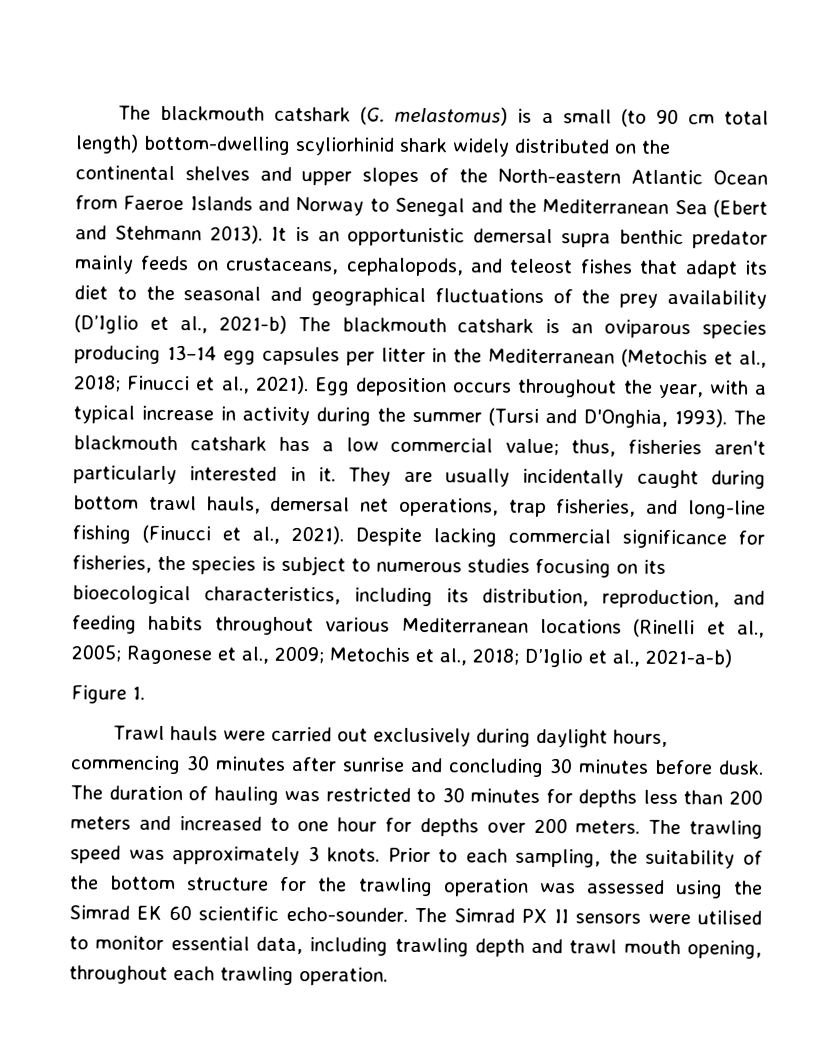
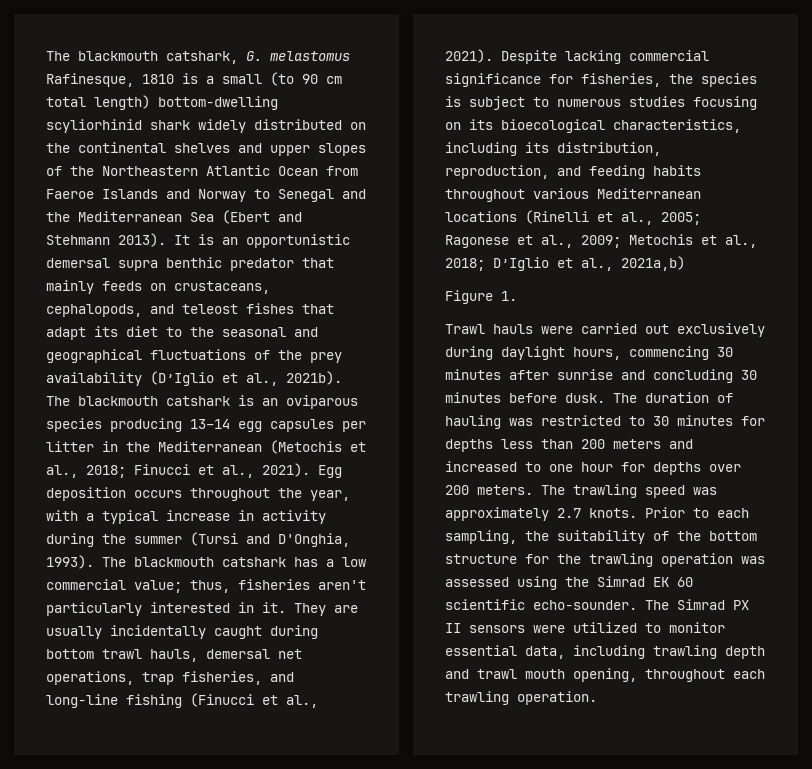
[117,105,509,126] The blackmouth catshark (G. melastomus) -> [46,51,350,64] [46,73,174,87] The blackmouth catshark, G. melastomus Rafinesque, 1810
[497,168,622,184] North-eastern -> [102,166,198,176] Northeastern
(768, 239) none -> [302,258,334,268] that
[218,315,287,334] 2021-b) -> [286,371,342,385] 2021b).
[645,648,732,668] 2021-a-b) -> [621,256,685,271] 2021a,b)
[307,846,320,862] 3 -> [557,508,581,518] 2.7
[697,910,762,925] utilised -> [573,622,637,633] utilized

